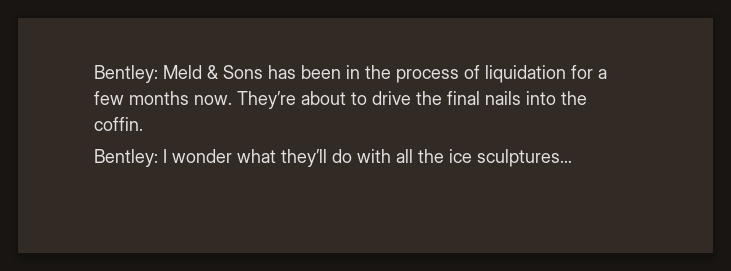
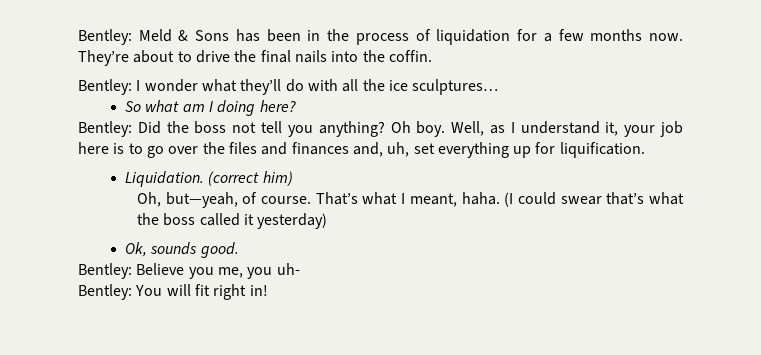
(572, 158) none -> [125,100,296,116] [78,121,683,137] [78,142,645,158] [125,171,293,187] [137,192,684,208] [137,213,328,229] [125,242,239,258] [78,263,300,279] [78,284,268,300] // So what am I doing here? // Bentley: Did the boss not tell you anything? Oh boy. Well, as I understand it, your job here is to go over the files and finances and, uh, set everything up for liquification. // Liquidation. (correct him) // Oh, but—yeah, of course. That’s what I meant, haha. (I could swear that’s what the boss called it yesterday) // Ok, sounds good. // Bentley: Believe you me, you uh- // Bentley: You will fit right in!

